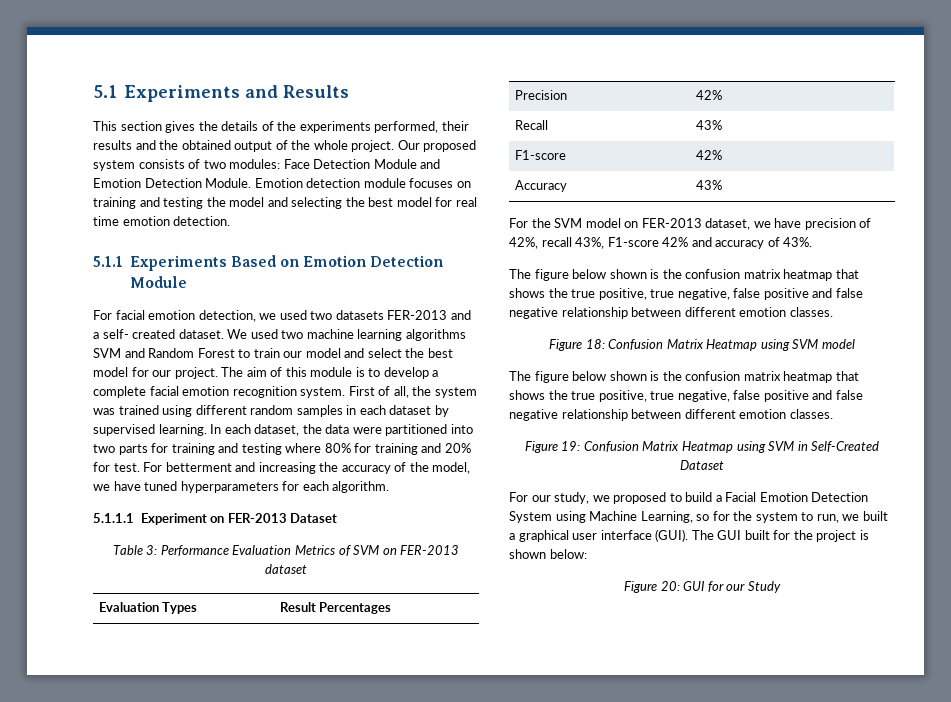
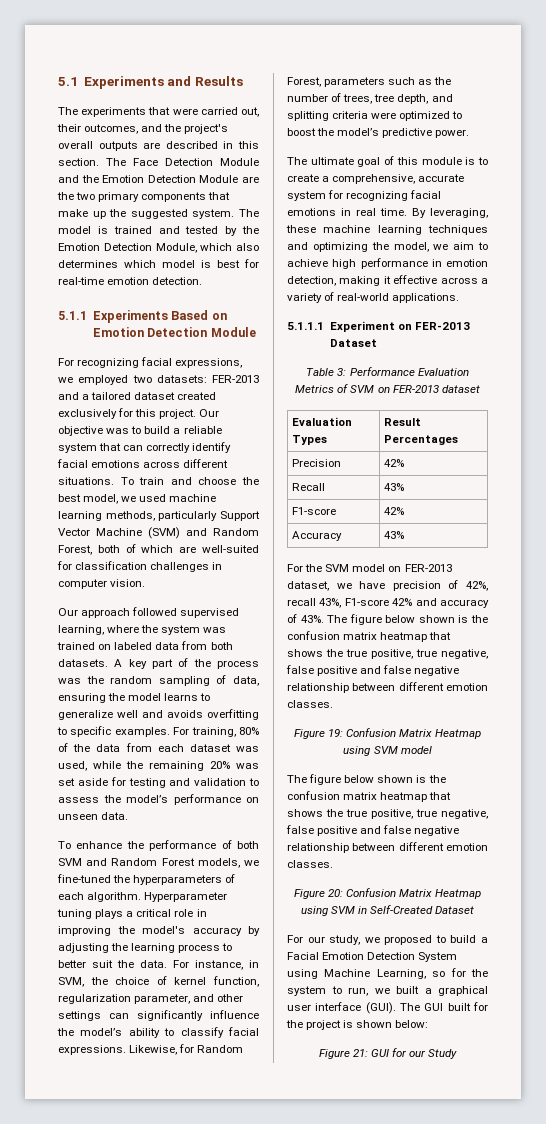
[93,121,469,133] [93,140,477,152] [93,159,281,171] This section gives the details of the experiments performed, their results and the obtained output of the whole project. Our proposed system consists of two modules: -> [58,107,259,117] [57,124,229,134] [58,141,259,151] [58,158,126,166] The experiments that were carried out, their outcomes, and the project's overall outputs are described in this section. The
[93,178,471,188] [93,197,477,209] [93,216,119,226] Emotion Detection Module. Emotion detection module focuses on training and testing the model and selecting the best model for real time -> [81,175,259,183] [57,192,231,202] [58,209,259,219] [58,226,259,236] [58,243,259,253] [58,259,259,268] [58,277,104,285] the Emotion Detection Module are the two primary components that make up the suggested system. The model is trained and tested by the Emotion Detection Module, which also determines which model is best for real-time
[115,310,471,322] [93,329,466,341] [93,348,453,358] [93,367,267,379] facial emotion detection, we used two datasets FER-2013 and a self- created dataset. We used two machine learning algorithms SVM and Random Forest to train our model and select the best model for our project. The aim -> [77,357,243,368] [58,375,259,385] [58,392,217,400] [58,408,220,419] [58,426,222,436] [58,442,232,453] [57,459,229,468] [58,477,259,485] [58,494,217,504] [58,511,260,521] [58,527,259,539] [58,544,259,555] [57,561,223,572] [58,579,146,589] [58,607,240,618] [58,625,227,635] [57,641,233,650] [58,658,259,669] [58,675,259,686] [58,693,211,703] [58,709,259,720] [57,726,259,737] [58,743,259,752] [58,761,259,771] [58,777,259,788] [58,794,259,805] [58,812,129,820] [58,840,259,851] [58,858,259,868] [57,874,236,885] [58,892,228,902] [57,909,207,919] [58,926,260,936] [58,943,233,953] [58,960,259,970] [58,976,259,987] [58,994,244,1004] [58,1010,259,1021] [57,1027,259,1038] [58,1044,244,1055] [287,77,452,87] [287,93,453,104] [287,111,463,121] [287,128,470,138] [287,157,381,167] recognizing facial expressions, we employed two datasets: FER-2013 and a tailored dataset created exclusively for this project. Our objective was to build a reliable system that can correctly identify facial emotions across different situations. To train and choose the best model, we used machine learning methods, particularly Support Vector Machine (SVM) and Random Forest, both of which are well-suited for classification challenges in computer vision. // Our approach followed supervised learning, where the system was trained on labeled data from both datasets. A key part of the process was the random sampling of data, ensuring the model learns to generalize well and avoids overfitting to specific examples. For training, 80% of the data from each dataset was used, while the remaining 20% was set aside for testing and validation to assess the model’s performance on unseen data. // To enhance the performance of both SVM and Random Forest models, we fine-tuned the hyperparameters of each algorithm. Hyperparameter tuning plays a critical role in improving the model's accuracy by adjusting the learning process to better suit the data. For instance, in SVM, the choice of kernel function, regularization parameter, and other settings can significantly influence the model’s ability to classify facial expressions. Likewise, for Random Forest, parameters such as the number of trees, tree depth, and splitting criteria were optimized to boost the model’s predictive power. // The ultimate goal
[383,367,439,379] [93,386,477,398] [93,405,449,417] [93,424,473,436] [93,443,471,455] [93,462,471,474] [93,481,390,493] develop a complete facial emotion recognition system. First of all, the system was trained using different random samples in each dataset by supervised learning. In each dataset, the data were partitioned into two parts for training and testing where 80% for training and 20% for test. For betterment and increasing the accuracy of the model, we have tuned hyperparameters for each algorithm. -> [287,174,465,184] [287,190,442,201] [287,208,488,218] [286,225,488,235] [287,242,488,252] [287,258,488,269] [287,275,488,286] [287,292,460,303] create a comprehensive, accurate system for recognizing facial emotions in real time. By leveraging, these machine learning techniques and optimizing the model, we aim to achieve high performance in emotion detection, making it effective across a variety of real-world applications.
(813, 242) // -> (324, 619) none
[585,339,605,349] 18: -> [327,729,343,737] 19:
[561,441,581,451] 19: -> [327,889,343,897] 20:
[660,581,680,591] 20: -> [352,1049,368,1057] 21:

